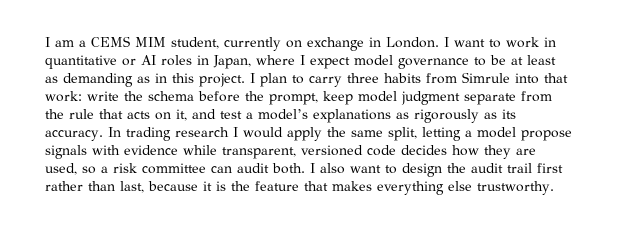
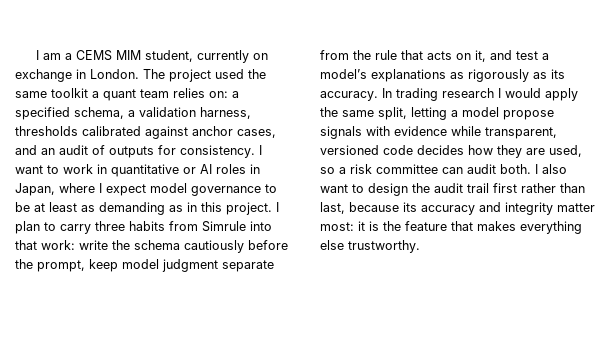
(439, 42) none -> [143,69,266,82] [15,88,239,101] [15,107,251,120] [15,126,276,139] [15,145,255,158] The project used the same toolkit a quant team relies on: a specified schema, a validation harness, thresholds calibrated against anchor cases, and an audit of outputs for consistency.
(194, 96) none -> [184,240,244,253] cautiously
(198, 186) none -> [403,202,595,215] [320,222,354,231] its accuracy and integrity matter most:

